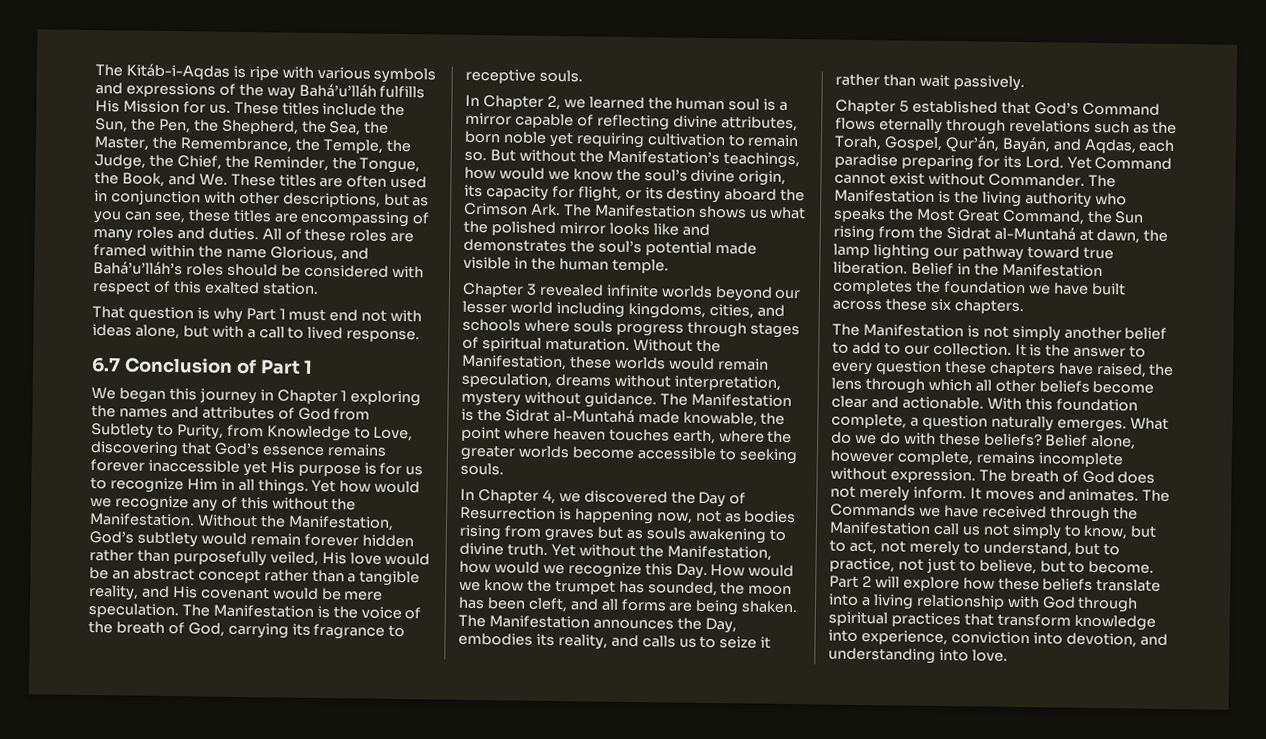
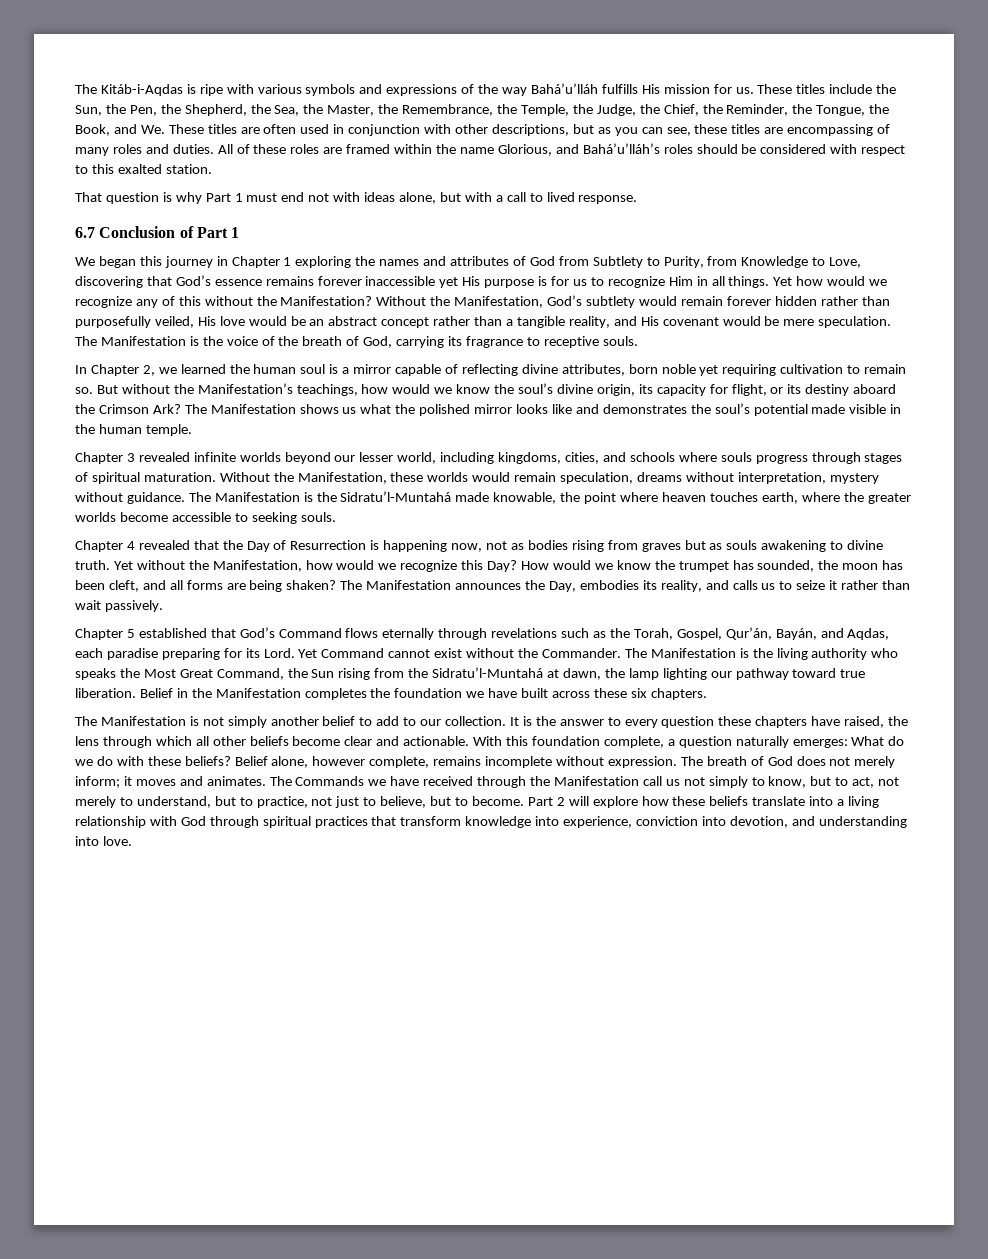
[122,100,180,114] Mission -> [663,84,710,94] mission
[152,280,171,294] of -> [75,165,88,174] to
[89,513,195,527] Manifestation. -> [280,296,373,306] Manifestation?
[529,203,561,216] Ark. -> [152,404,181,414] Ark?
[509,301,553,314] world -> [397,452,437,464] world,
[504,408,635,424] Sidrat al-Muntahá -> [340,491,452,502] Sidratu’l-Muntahá
[460,488,668,505] In Chapter 4, we discovered -> [75,540,219,552] Chapter 4 revealed that
[675,563,708,579] Day. -> [487,560,518,572] Day?
[741,600,799,614] shaken. -> [286,580,337,590] shaken?
(985, 179) none -> [518,648,539,658] the
[945,226,1076,241] Sidrat al-Muntahá -> [432,667,544,678] Sidratu’l-Muntahá
[1056,419,1127,433] emerges. -> [792,739,848,748] emerges:
[912,486,982,500] inform. It -> [75,776,132,788] inform; it

